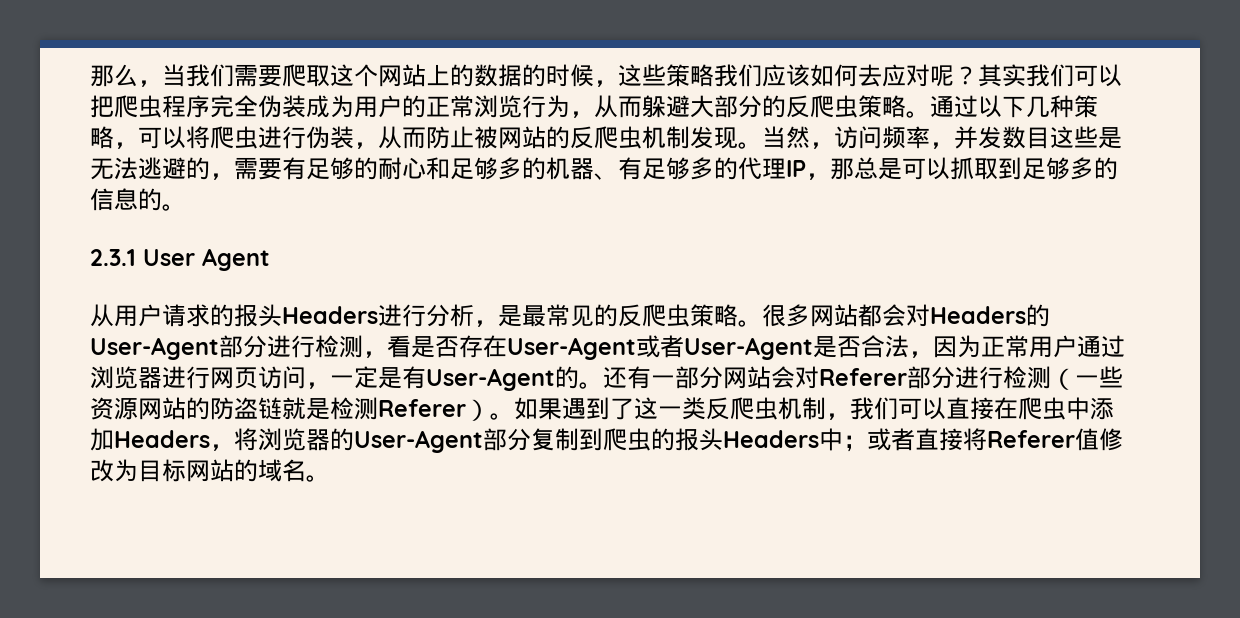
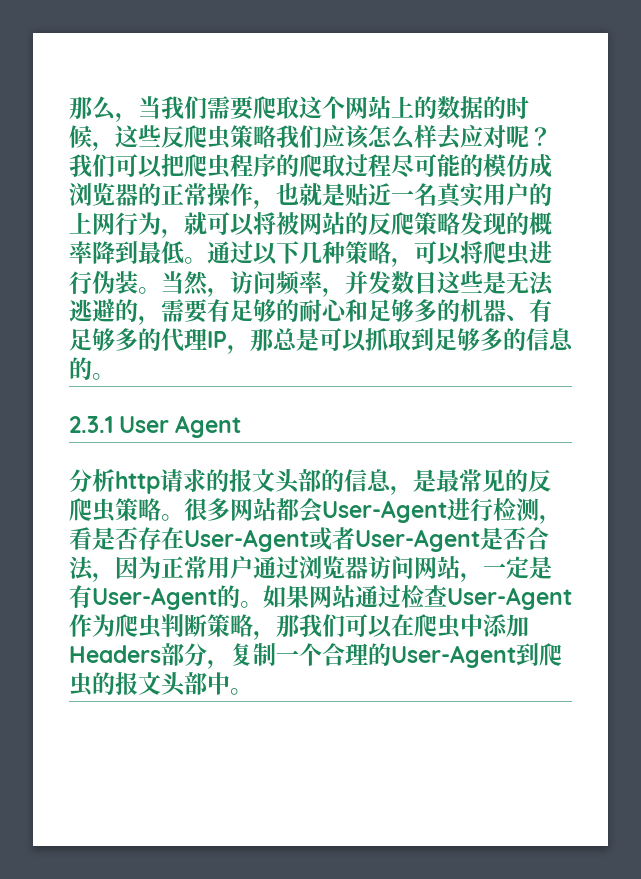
(666, 75) none -> [161,125,231,150] 反爬虫
[810,64,858,87] 如何 -> [368,125,437,150] 怎么样
[978,64,1026,87] 其实 -> (552, 136) none
[210,95,906,118] 完全伪装成为用户的正常浏览行为，从而躲避大部分的反爬虫策略 -> [276,154,552,178] [69,183,552,209] [69,212,552,238] [69,241,184,264] 的爬取过程尽可能的模仿成浏览器的正常操作，也就是贴近一名真实用户的上网行为，就可以将被网站的反爬策略发现的概率降到最低
[354,126,738,149] ，从而防止被网站的反爬虫机制发现 -> (138, 282) none
[90,304,474,327] 从用户请求的报头Headers进行分析 -> [69,469,392,494] 分析http请求的报文头部的信息
[906,304,1050,327] [90,335,267,360] 对Headers的User-Agent部分 -> [322,500,447,523] User-Agent
[162,366,306,389] 进行网页访问 -> [368,556,460,580] 访问网站
[603,366,1123,390] [90,397,994,421] 还有一部分网站会对Referer部分进行检测（一些资源网站的防盗链就是检测Referer）。如果遇到了这一类反爬虫机制，我们可以直接 -> [263,585,572,610] [69,614,393,640] 如果网站通过检查User-Agent作为爬虫判断策略，那我们可以
[210,428,1123,453] [90,459,306,482] ，将浏览器的User-Agent部分复制到爬虫的报头Headers中；或者直接将Referer值修改为目标网站的域名 -> [161,643,562,669] [69,672,230,697] 部分，复制一个合理的User-Agent到爬虫的报文头部中

